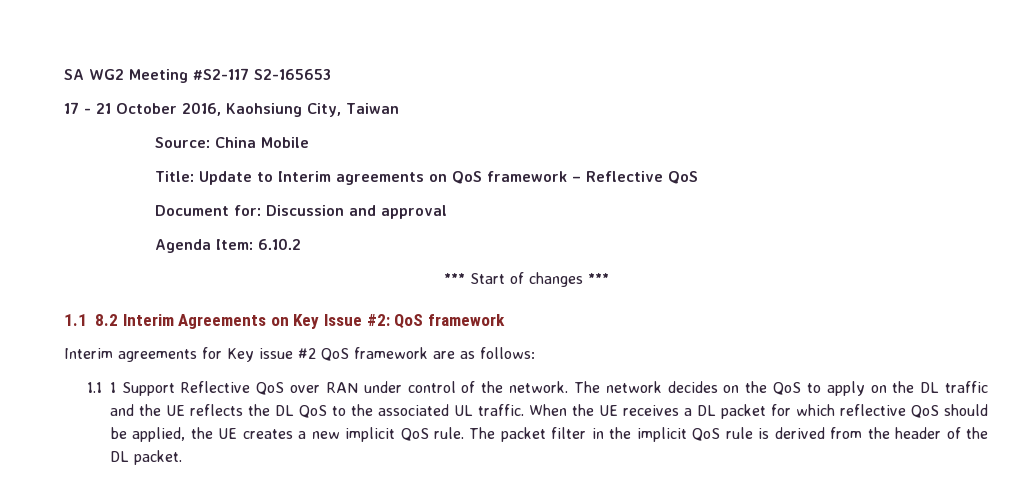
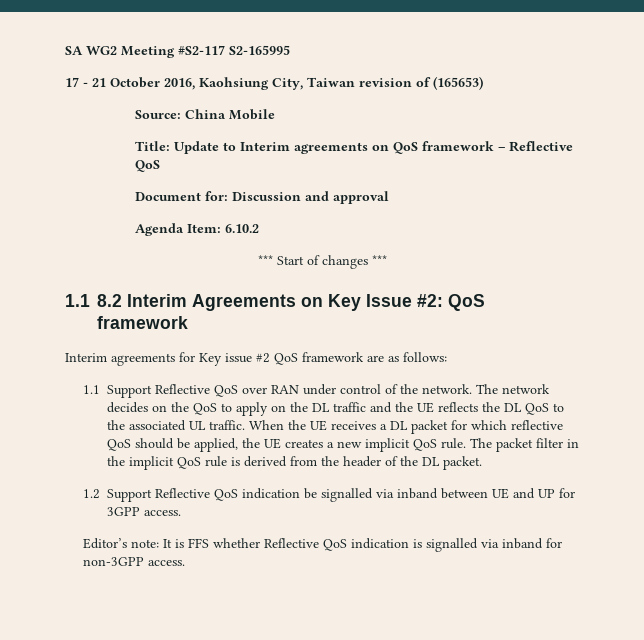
[254,69,331,80] S2-165653 -> [229,45,290,55] S2-165995
(399, 108) none -> [359,76,483,90] revision of (165653)
[109,382,116,393] 1 -> (100, 389) none
(182, 457) none -> [82,488,575,502] [106,507,181,516] [82,538,562,552] [82,557,185,566] // 1.2 Support Reflective QoS indication be signalled via inband between UE and UP for 3GPP access. // Editor’s note: It is FFS whether Reflective QoS indication is signalled via inband for non-3GPP access.

